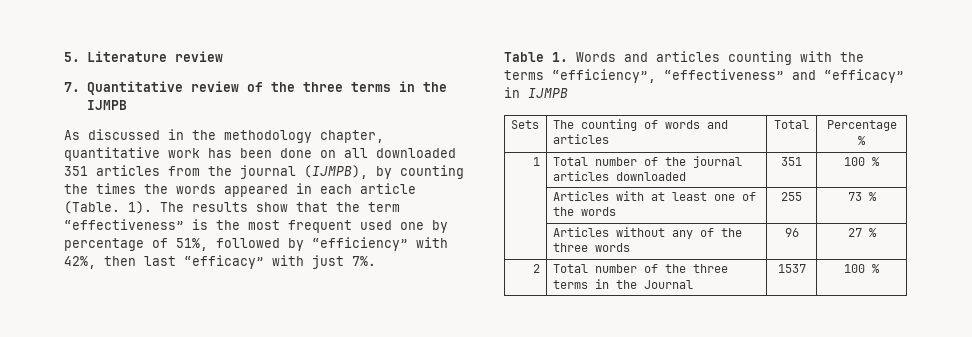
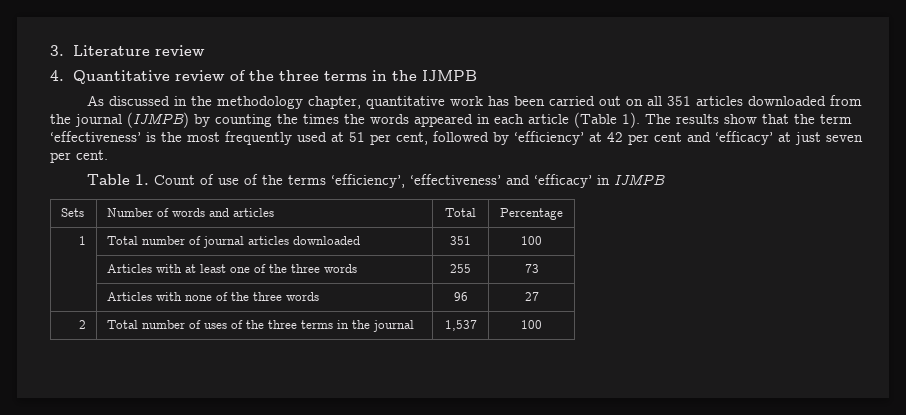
[64,52,80,62] 5. -> [50,45,64,56] 3.
[64,82,80,92] 7. -> [50,70,64,81] 4.
[280,148,312,158] done -> [548,96,621,106] carried out
[376,148,456,158] downloaded -> (662, 101) none
(160, 170) none -> [747,96,826,106] downloaded
[304,165,368,179] (IJMPB), -> [127,112,189,128] (IJMPB)
[64,201,120,214] (Table. -> [574,112,617,128] (Table
[64,219,184,230] “effectiveness” -> [50,131,141,142] ‘effectiveness’
[288,220,448,233] [64,237,448,251] [64,255,376,269] [504,51,864,65] [504,69,904,83] frequent used one by percentage of 51%, followed by “efficiency” with 42%, then last “efficacy” with just 7%. // Table 1. Words and articles counting with the terms “efficiency”, “effectiveness” and “efficacy” -> [225,131,863,145] [50,150,108,163] [86,174,592,188] frequently used at 51 per cent, followed by ‘efficiency’ at 42 per cent and ‘efficacy’ at just seven per cent. // Table 1. Count of use of the terms ‘efficiency’, ‘effectiveness’ and ‘efficacy’
[552,119,637,131] The counting -> [107,208,154,217] Number
[858,136,866,145] % -> (563, 214) none
[664,157,686,166] the -> (202, 240) none
[872,157,880,166] % -> (542, 240) none
(574, 211) none -> [291,264,321,273] three
[868,192,877,201] [552,227,693,239] % // | Articles without any -> [107,292,213,301] // | Articles with none
[868,228,877,237] % -> (539, 296) none
[664,264,728,273] [552,279,693,289] [777,264,806,273] [844,264,880,273] the three terms in the Journal | 1537 | 100 % -> [204,320,415,332] [444,320,477,331] [521,320,542,329] uses of the three terms in the journal | 1,537 | 100

